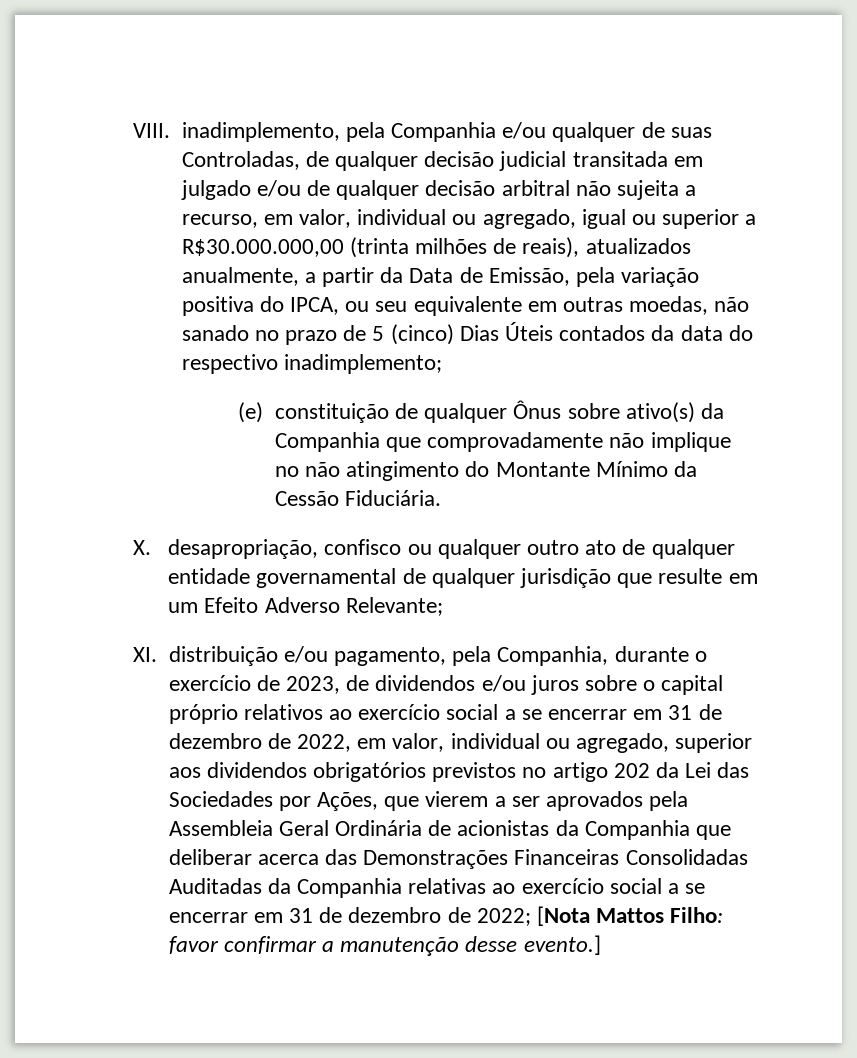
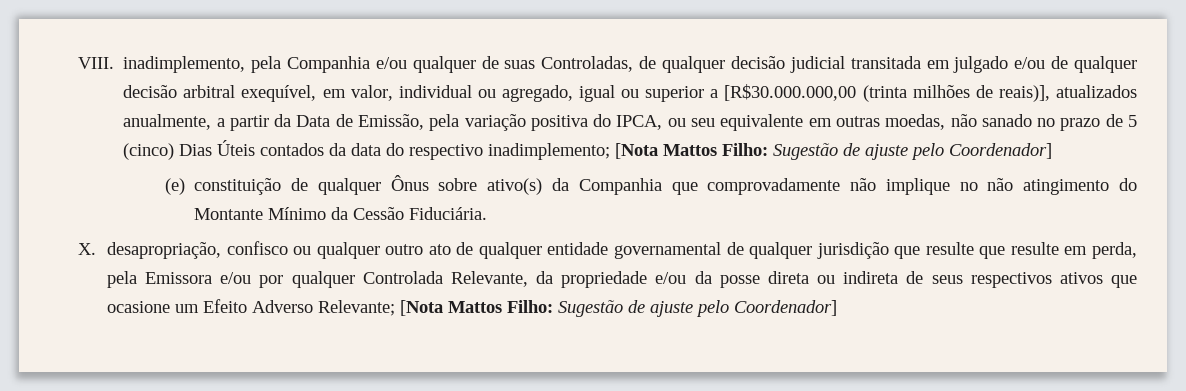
[575,180,697,200] [181,214,258,228] não sujeita a recurso, -> [241,85,317,102] exequível,
[181,239,344,257] R$30.000.000,00 -> [724,84,857,101] [R$30.000.000,00
[522,237,580,258] reais), -> [998,85,1050,102] reais)],
(442, 364) none -> [615,143,1053,160] [Nota Mattos Filho: Sugestão de ajuste pelo Coordenador]
[728,573,758,584] [168,597,443,616] [133,646,707,666] [168,675,724,695] [168,704,722,724] [168,733,753,753] [168,762,750,782] [168,791,689,811] [168,820,732,840] [168,849,748,869] [168,878,706,898] [168,906,724,926] [168,935,601,956] em um Efeito Adverso Relevante; // XI. distribuição e/ou pagamento, pela Companhia, durante o exercício de 2023, de dividendos e/ou juros sobre o capital próprio relativos ao exercício social a se encerrar em 31 de dezembro de 2022, em valor, individual ou agregado, superior aos dividendos obrigatórios previstos no artigo 202 da Lei das Sociedades por Ações, que vierem a ser aprovados pela Assembleia Geral Ordinária de acionistas da Companhia que deliberar acerca das Demonstrações Financeiras Consolidadas Auditadas da Companhia relativas ao exercício social a se encerrar em 31 de dezembro de 2022; [Nota Mattos Filho: favor confirmar a manutenção desse evento.] -> [979,242,1138,259] [107,271,1137,288] [107,299,838,317] que resulte em perda, pela Emissora e/ou por qualquer Controlada Relevante, da propriedade e/ou da posse direta ou indireta de seus respectivos ativos que ocasione um Efeito Adverso Relevante; [Nota Mattos Filho: Sugestão de ajuste pelo Coordenador]

